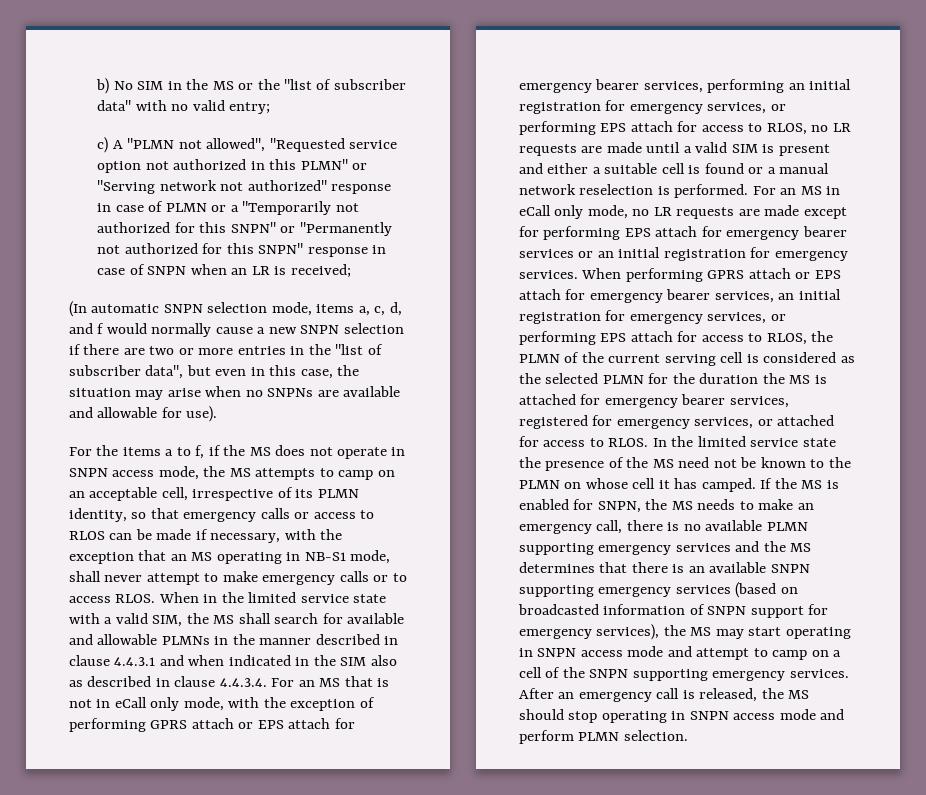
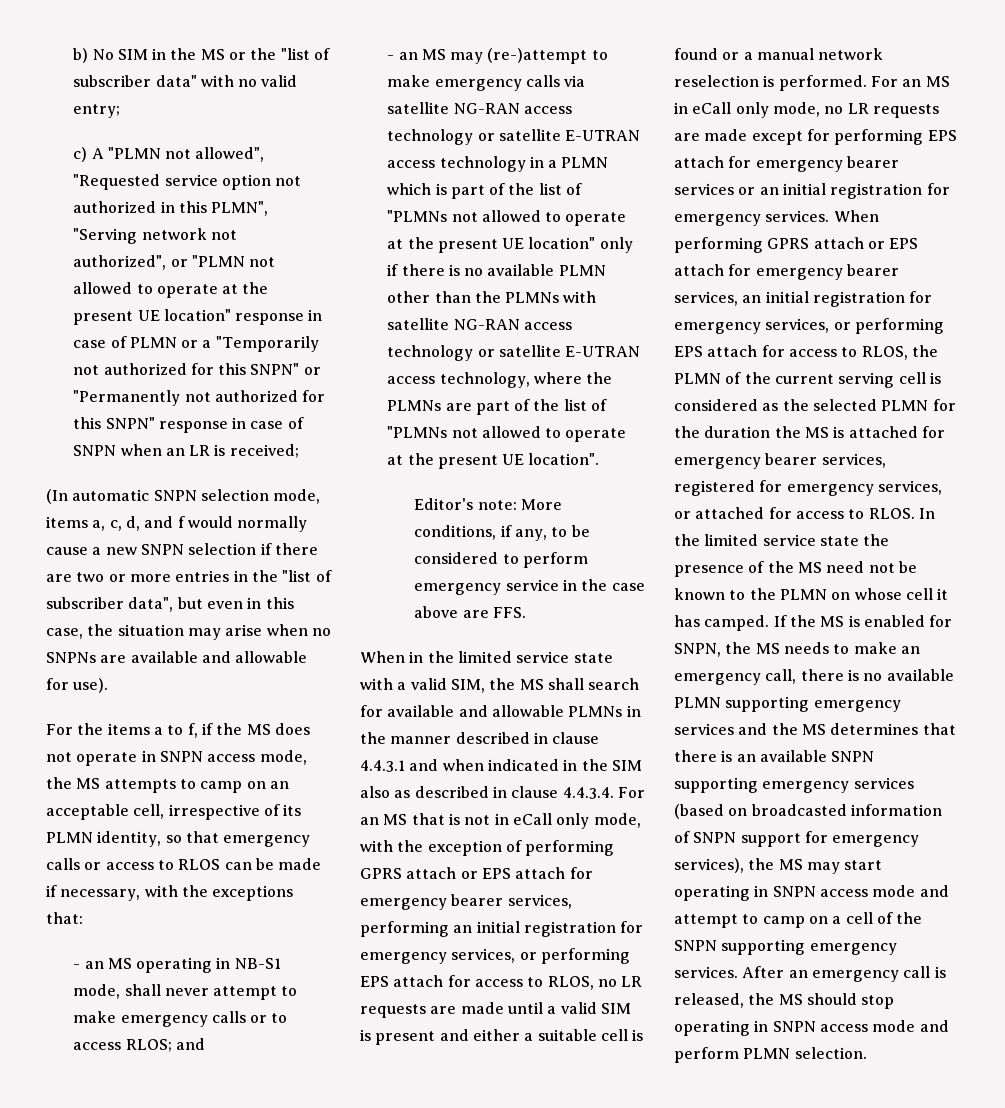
[300,159,368,170] PLMN" or -> [211,201,269,216] PLMN",
[247,180,327,191] authorized" -> [73,255,276,270] [73,282,269,298] [73,309,231,325] authorized", or "PLMN not allowed to operate at the present UE location"
[69,550,167,564] exception that -> [212,885,294,901] [46,912,83,924] [73,964,81,969] exceptions that: // -
[115,594,156,603] RLOS. -> [125,1038,205,1052] [387,48,608,64] [387,75,586,91] [387,102,572,114] [387,129,641,145] [387,156,609,172] [387,183,583,199] [387,210,627,226] [387,237,633,253] [387,264,606,276] [387,291,597,303] [387,318,572,330] [387,345,641,361] [387,372,613,388] [387,399,608,415] [387,426,627,442] [387,453,600,469] [414,498,563,510] [414,525,590,541] [414,552,589,568] [414,579,645,595] [414,606,527,618] RLOS; and // - an MS may (re-)attempt to make emergency calls via satellite NG-RAN access technology or satellite E-UTRAN access technology in a PLMN which is part of the list of "PLMNs not allowed to operate at the present UE location" only if there is no available PLMN other than the PLMNs with satellite NG-RAN access technology or satellite E-UTRAN access technology, where the PLMNs are part of the list of "PLMNs not allowed to operate at the present UE location". // Editor's note: More conditions, if any, to be considered to perform emergency service in the case above are FFS. //

